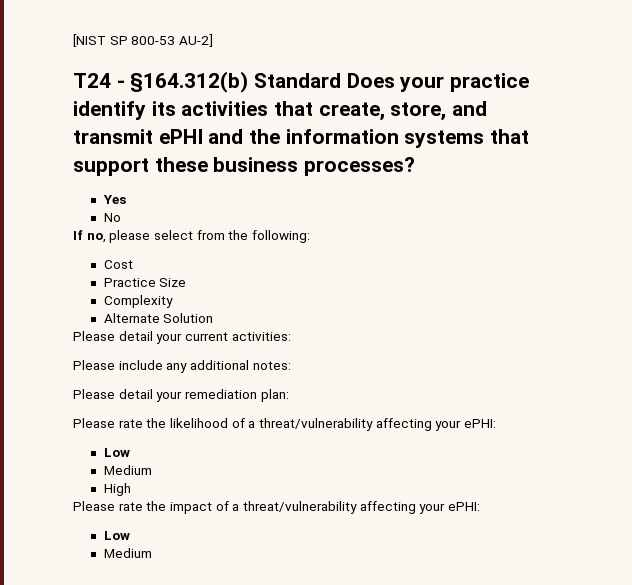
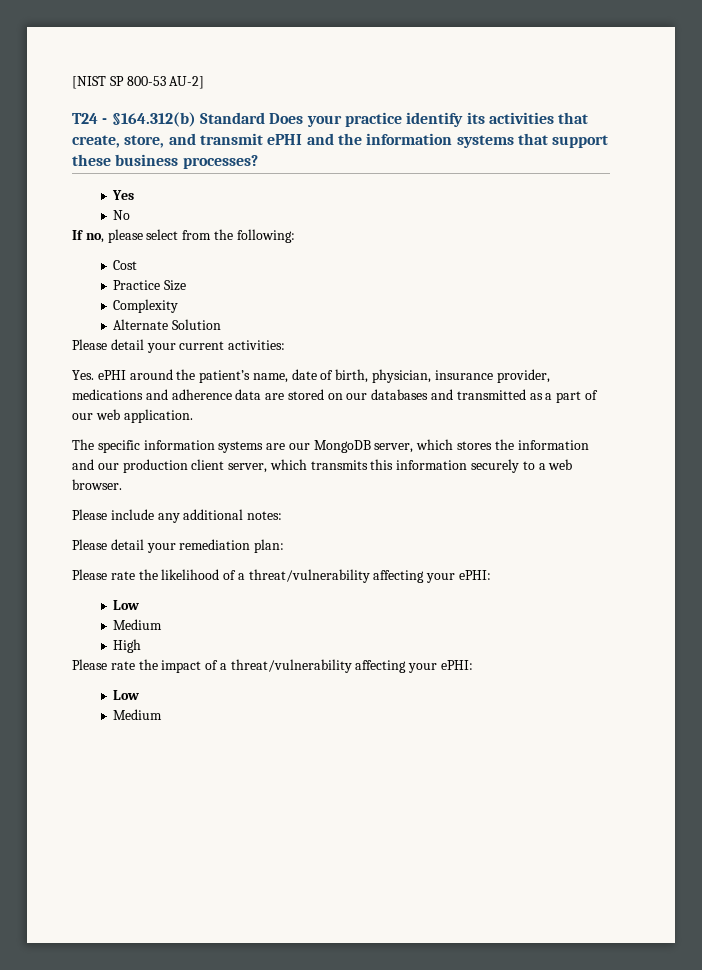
(291, 336) none -> [72,369,550,383] [72,389,598,403] [72,409,193,423] [72,439,589,453] [72,459,573,473] [72,479,122,490] // Yes. ePHI around the patient’s name, date of birth, physician, insurance provider, medications and adherence data are stored on our databases and transmitted as a part of our web application. // The specific information systems are our MongoDB server, which stores the information and our production client server, which transmits this information securely to a web browser.

